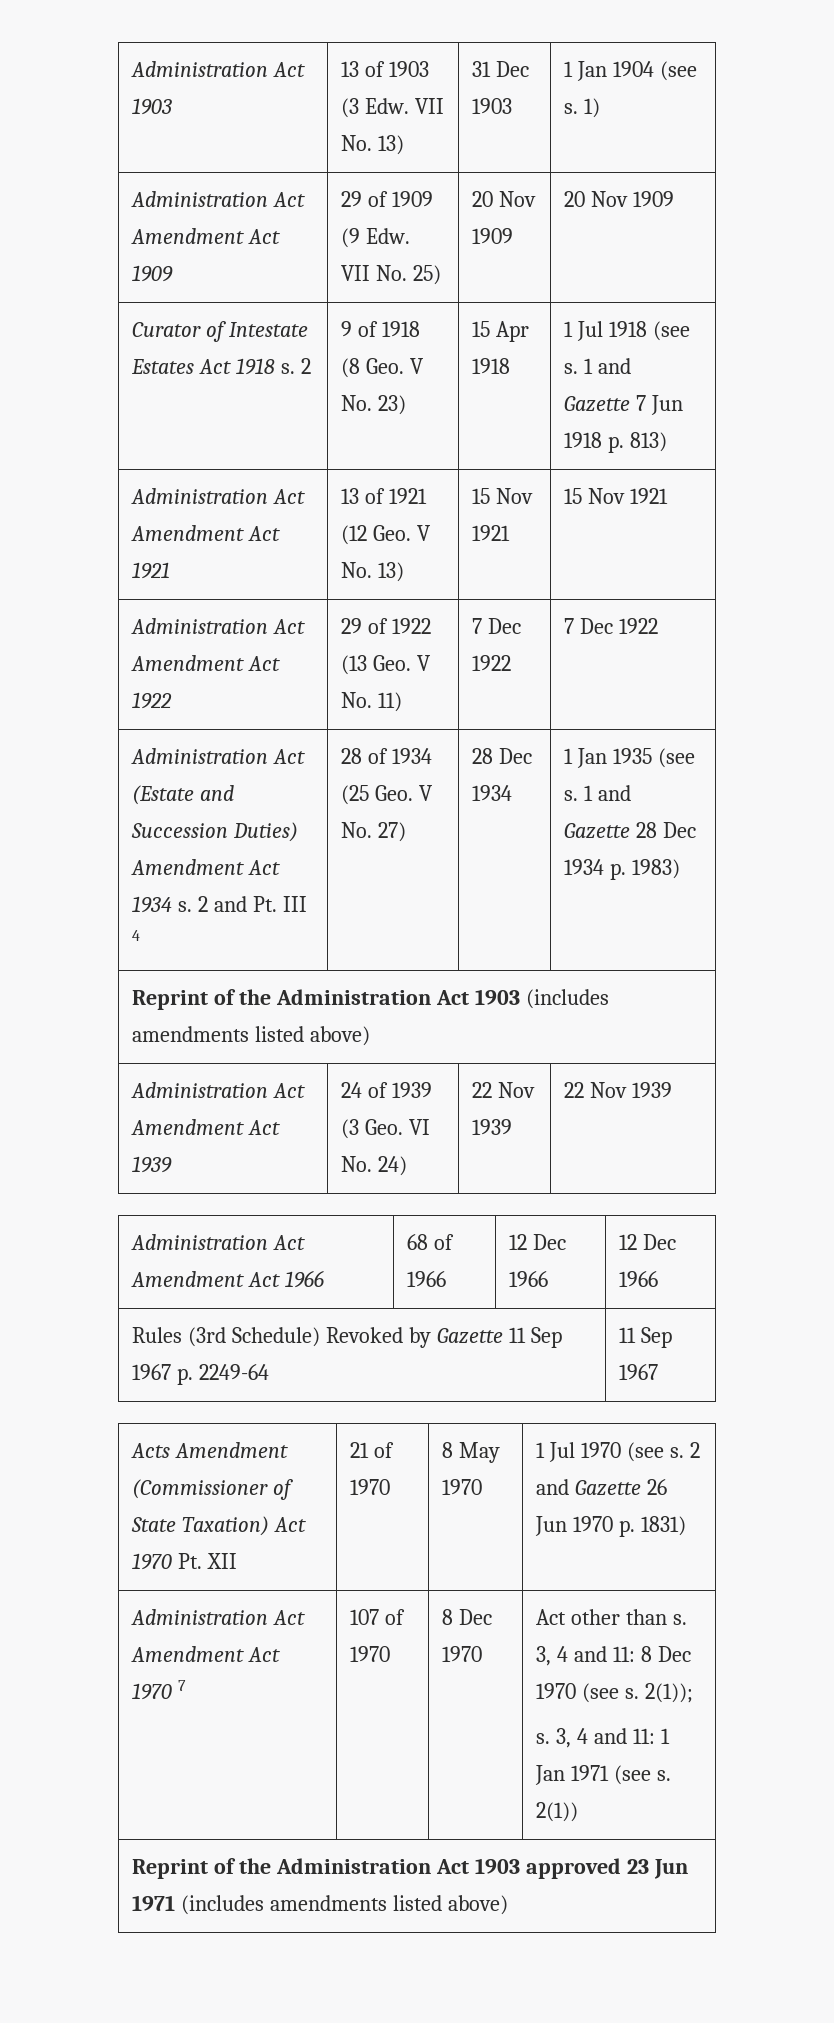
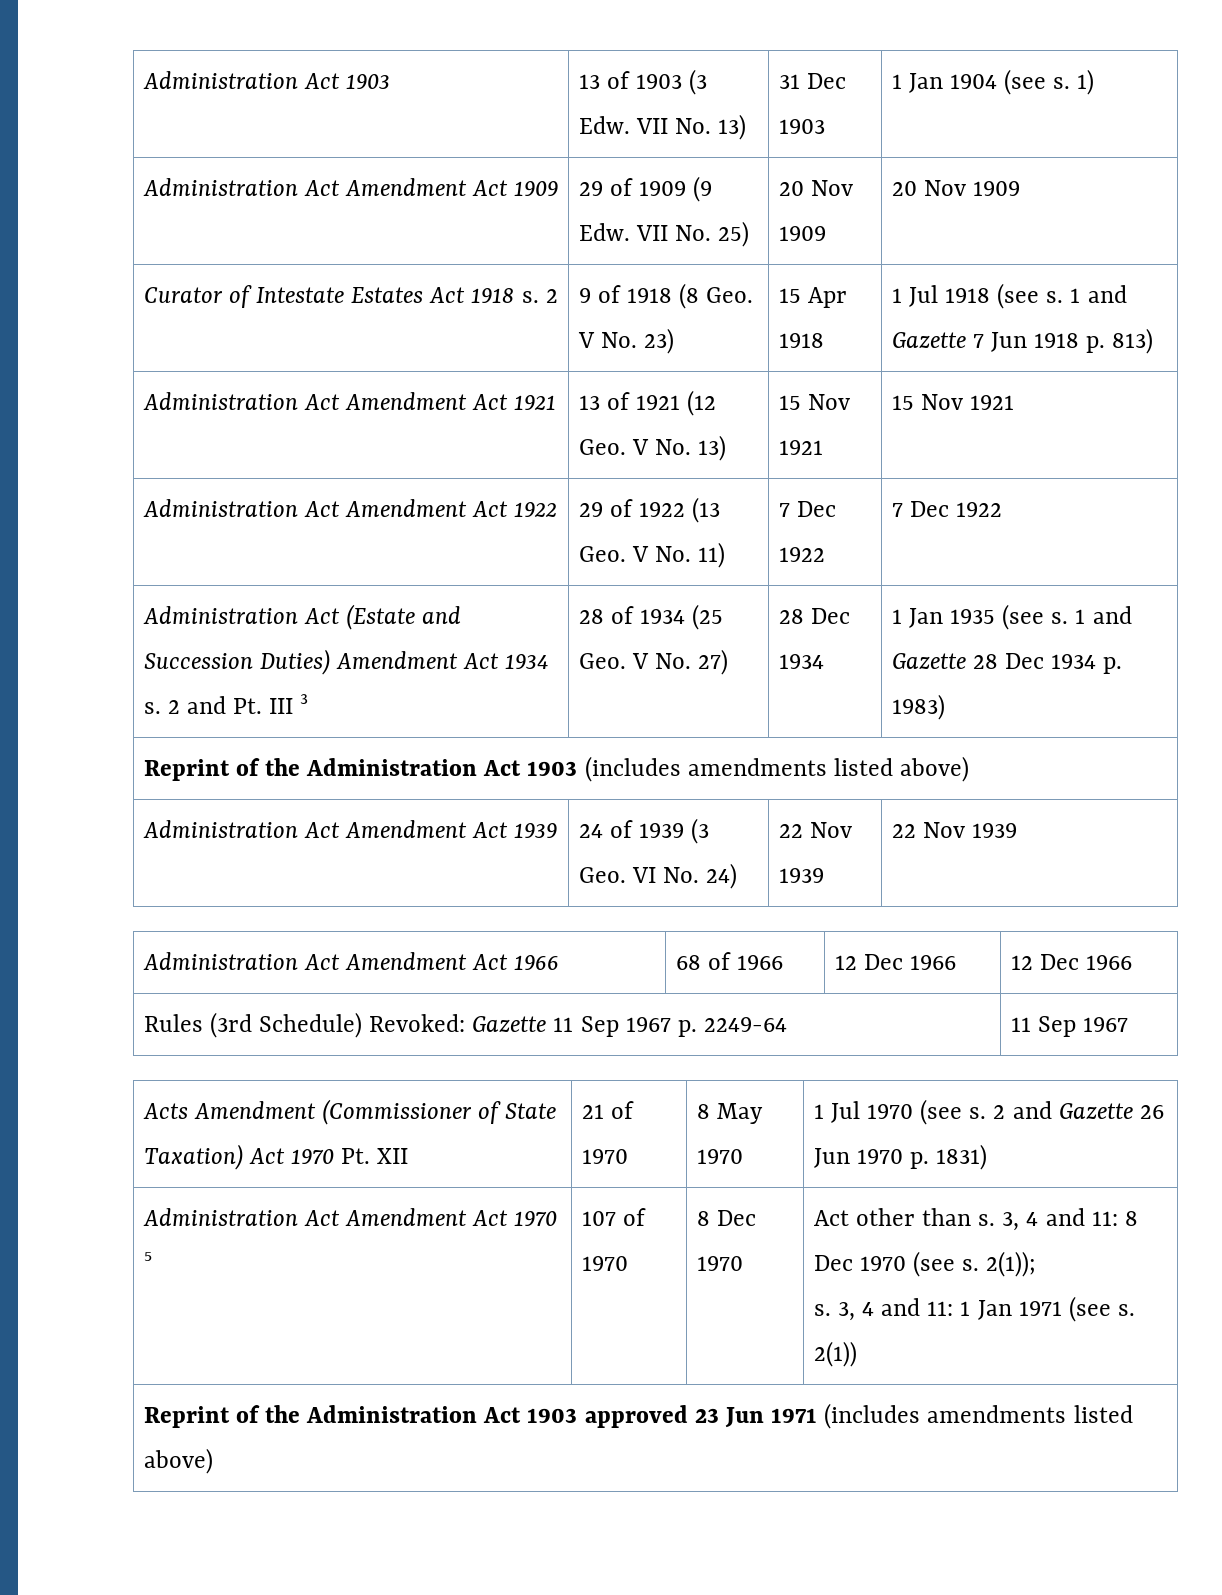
[132,930,141,941] 4 -> [300,694,309,704] 3
[326,1327,431,1348] Revoked by -> [369,1014,466,1032] Revoked:
[178,1680,187,1691] 7 -> [143,1252,152,1261] 5

